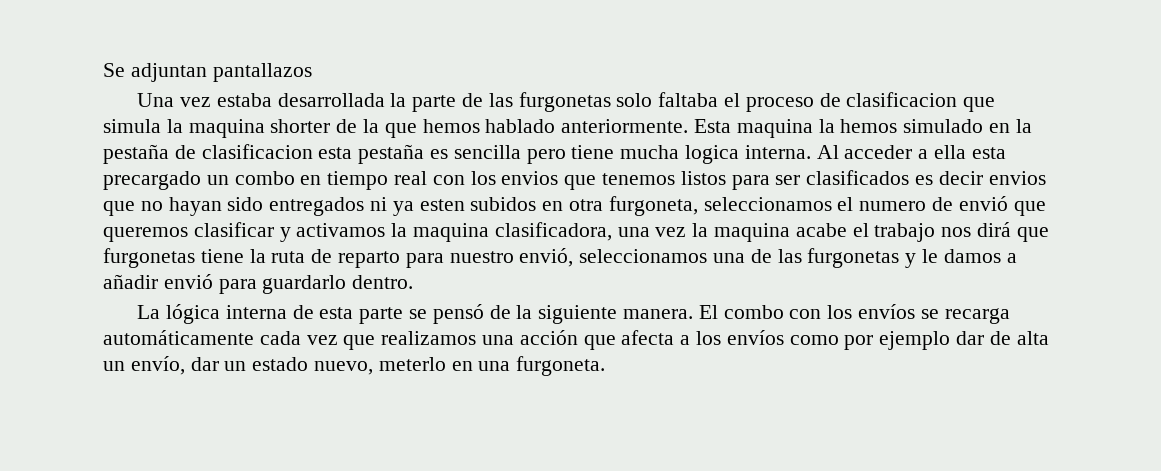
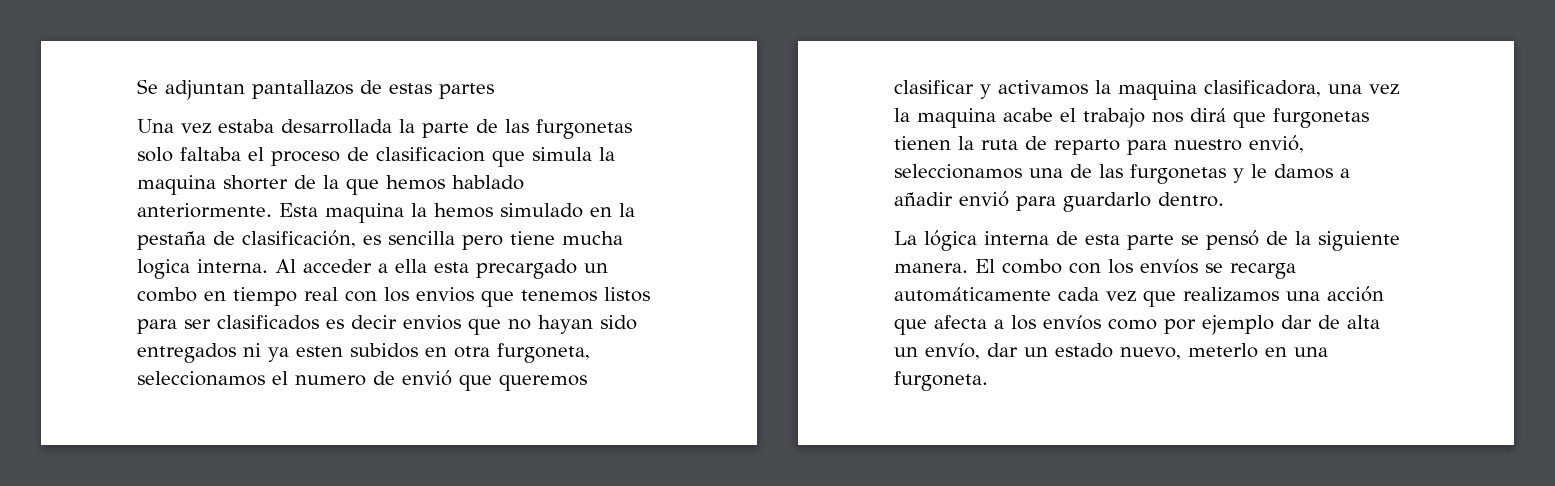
(312, 72) none -> [360,80,494,99] de estas partes
[201,144,425,164] clasificacion esta pestaña -> [242,230,356,248] clasificación,
[200,249,244,263] tiene -> [894,136,951,150] tienen

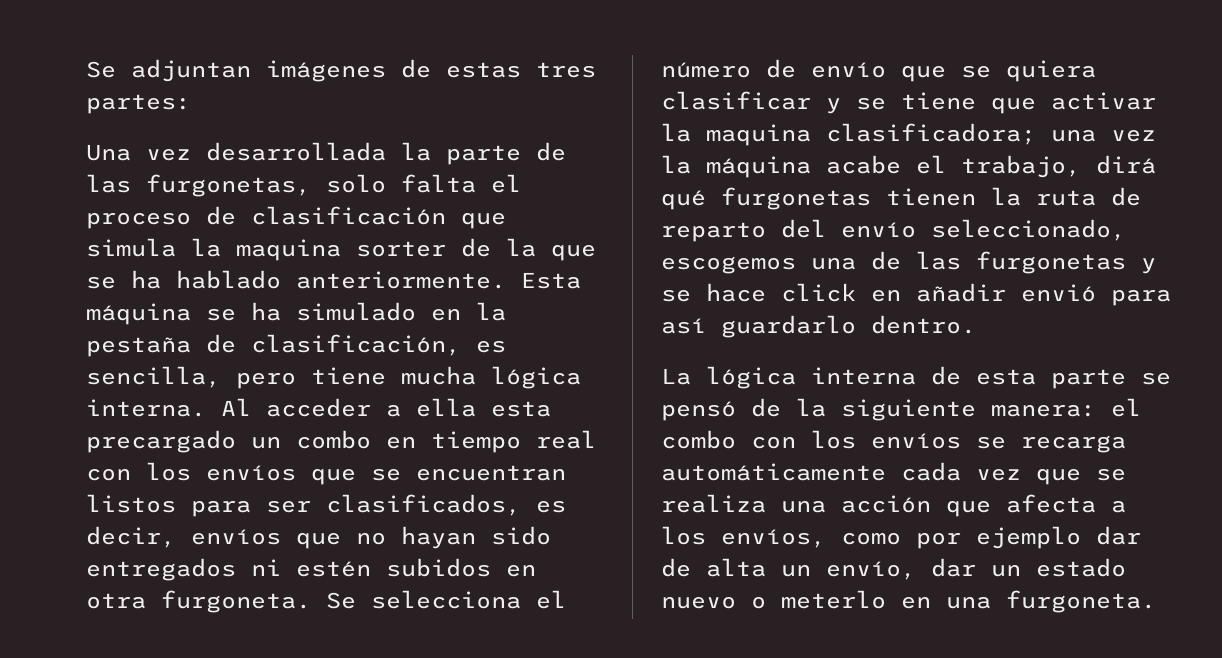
[252,80,353,99] pantallazos -> [266,60,386,82] imágenes
[439,83,494,99] partes -> [536,62,596,78] [86,94,191,114] tres partes:
[218,119,274,133] estaba -> (191, 154) none
[536,119,632,139] [137,147,241,162] furgonetas solo faltaba -> [146,174,476,197] furgonetas, solo falta
[376,147,485,162] clasificacion -> [251,206,446,225] clasificación
[223,175,288,190] shorter -> [356,241,446,257] sorter
[386,175,445,190] hemos -> [86,270,161,289] se ha
[325,203,493,223] maquina la hemos -> [86,302,281,325] máquina se ha
[388,231,455,245] sencilla -> [86,366,221,388] sencilla,
[137,259,190,279] logica -> [491,366,581,389] lógica
[416,287,650,307] [137,315,461,334] envios que tenemos listos para ser clasificados es decir envios -> [206,465,566,485] [86,494,566,517] [86,526,281,548] envíos que se encuentran listos para ser clasificados, es decir, envíos
[268,346,343,362] ya esten -> [296,561,371,577] estén
[497,343,590,363] [137,370,587,391] [894,80,1321,100] furgoneta, seleccionamos el numero de envió que queremos clasificar y activamos la maquina clasificadora, -> [161,590,566,613] [661,59,1096,82] [661,91,1156,114] [661,123,1036,146] furgoneta. Se selecciona el número de envío que se quiera clasificar y se tiene que activar la maquina clasificadora;
[917,108,996,128] maquina -> [706,156,811,178] máquina
[1083,108,1266,128] trabajo nos dirá que -> [961,155,1156,178] [661,190,706,210] trabajo, dirá qué
[1127,135,1304,155] [894,164,1022,179] para nuestro envió, seleccionamos -> [781,219,1126,241] [661,256,796,274] del envío seleccionado, escogemos
[1251,164,1350,179] le damos a -> [661,283,901,302] se hace click en
(1056, 203) none -> [661,318,706,334] así
[894,259,995,273] manera. El -> [991,398,1141,417] manera: el
[1183,287,1279,302] realizamos -> [1096,468,1126,481] [661,494,766,513] se realiza
[1043,315,1101,330] envíos -> [721,529,826,548] envíos,
[1120,347,1181,360] nuevo, -> [661,596,766,609] nuevo o

